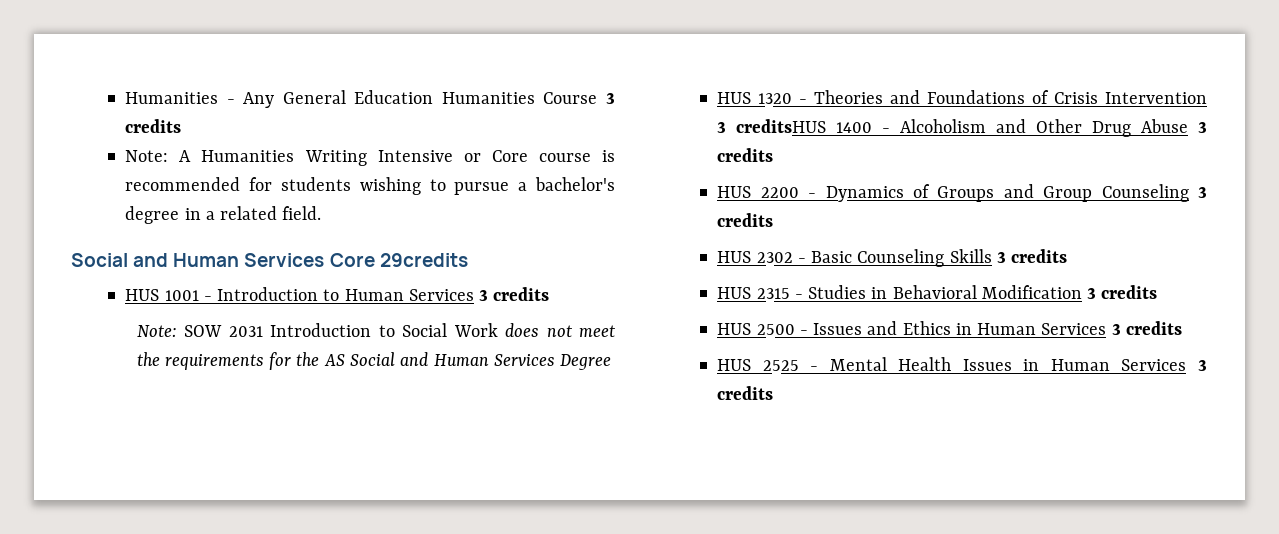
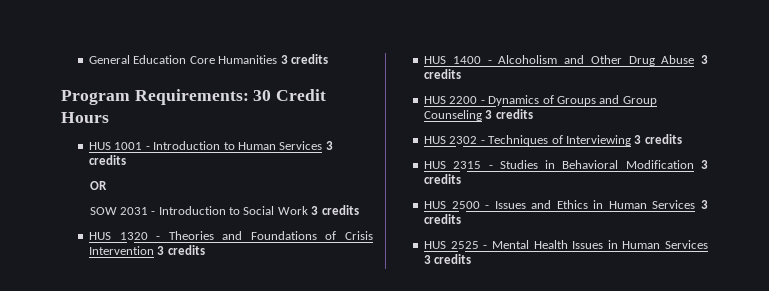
[125,90,615,108] [125,119,182,133] [125,150,615,166] [125,177,615,195] [125,206,322,224] [71,253,468,267] Humanities - Any General Education Humanities Course 3 credits // Note: A Humanities Writing Intensive or Core course is recommended for students wishing to pursue a bachelor's degree in a related field. // Social and Human Services Core 29credits -> [89,54,328,64] [61,89,327,105] [61,112,109,123] General Education Core Humanities 3 credits // Program Requirements: 30 Credit Hours
[136,325,177,337] Note: -> [89,181,107,190] OR //
(263, 331) none -> [151,211,156,215] -
[505,323,616,337] [136,352,612,370] does not meet the requirements for the AS Social and Human Services Degree -> [311,205,359,215] 3 credits
[736,119,827,133] creditsHUS -> [167,245,205,255] [424,56,447,64] credits // HUS
[811,249,992,267] Basic Counseling Skills -> [488,135,631,146] Techniques of Interviewing

